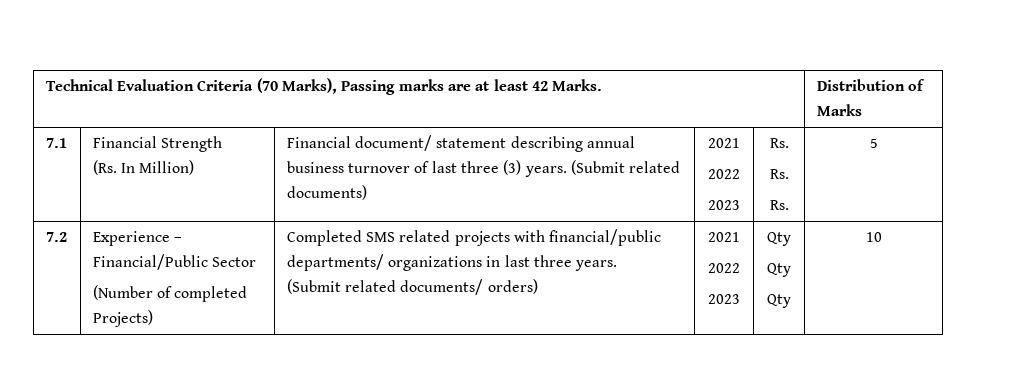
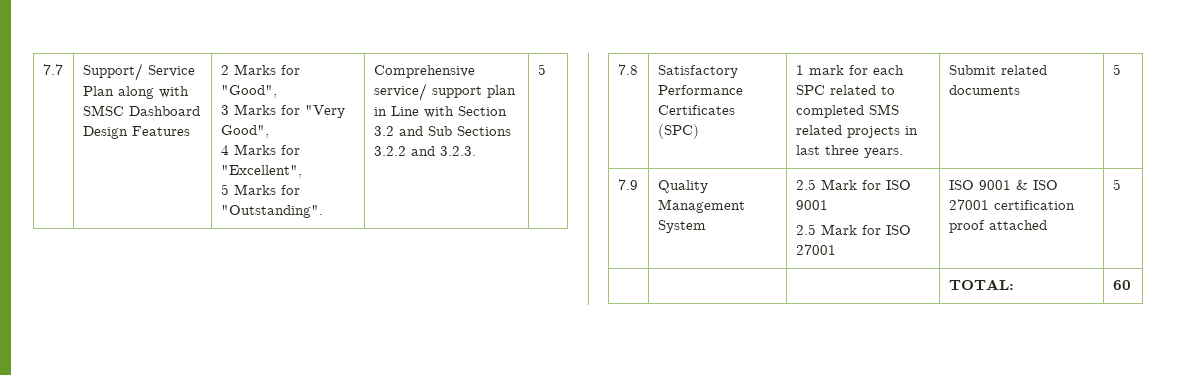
[45,78,603,95] [816,79,926,91] [816,104,862,116] [45,138,67,148] [92,136,223,152] [92,160,195,175] [286,135,636,152] [286,160,681,177] [286,185,367,200] [708,138,740,148] [708,169,740,179] [708,200,740,210] [769,138,789,148] [769,169,789,179] [769,200,789,210] [869,138,878,148] [45,232,67,242] [92,231,183,246] [92,254,257,270] [92,285,248,302] [92,310,153,327] [286,229,662,246] [286,254,618,271] [286,279,538,295] [708,232,740,242] [708,263,740,273] [708,294,740,304] [767,232,791,246] [767,263,791,277] [767,294,791,308] [865,232,882,242] Technical Evaluation Criteria (70 Marks), Passing marks are at least 42 Marks. | Distribution of Marks // 7.1 | Financial Strength // (Rs. In Million) | Financial document/ statement describing annual business turnover of last three (3) years. (Submit related documents) | 2021 // 2022 // 2023 | Rs. // Rs. // Rs. | 5 // 7.2 | Experience – Financial/Public Sector // (Number of completed Projects) | Completed SMS related projects with financial/public departments/ organizations in last three years. // (Submit related documents/ orders) | 2021 // 2022 // 2023 | Qty // Qty // Qty | 10 -> [42,64,63,75] [82,63,195,81] [82,86,189,99] [82,105,200,116] [82,126,190,139] [220,64,300,75] [220,85,277,98] [220,104,345,118] [220,125,269,138] [220,144,300,155] [220,165,302,178] [220,184,300,195] [220,205,323,218] [373,65,475,78] [373,83,516,101] [373,106,507,118] [373,126,511,136] [373,146,476,156] [537,64,546,75] [617,64,638,75] [657,65,738,78] [657,85,743,95] [657,105,735,115] [657,124,699,139] [795,65,904,75] [795,85,895,95] [795,104,899,118] [795,125,918,138] [795,145,903,158] [948,65,1047,75] [948,85,1020,95] [1112,64,1121,75] [617,179,638,190] [657,180,708,193] [657,199,745,213] [657,220,706,233] [795,179,911,190] [795,200,828,210] [795,224,911,235] [795,244,836,255] [948,180,1058,190] [948,199,1075,210] [948,220,1047,233] [1112,179,1121,190] [948,279,1014,290] [1112,280,1131,290] 7.7 | Support/ Service Plan along with SMSC Dashboard Design Features | 2 Marks for "Good", // 3 Marks for "Very Good", // 4 Marks for "Excellent", // 5 Marks for "Outstanding". | Comprehensive service/ support plan in Line with Section 3.2 and Sub Sections 3.2.2 and 3.2.3. | 5 // 7.8 | Satisfactory Performance Certificates (SPC) | 1 mark for each SPC related to completed SMS related projects in last three years. | Submit related documents | 5 // 7.9 | Quality Management System | 2.5 Mark for ISO 9001 // 2.5 Mark for ISO 27001 | ISO 9001 & ISO 27001 certification proof attached | 5 // | | | TOTAL: | 60

